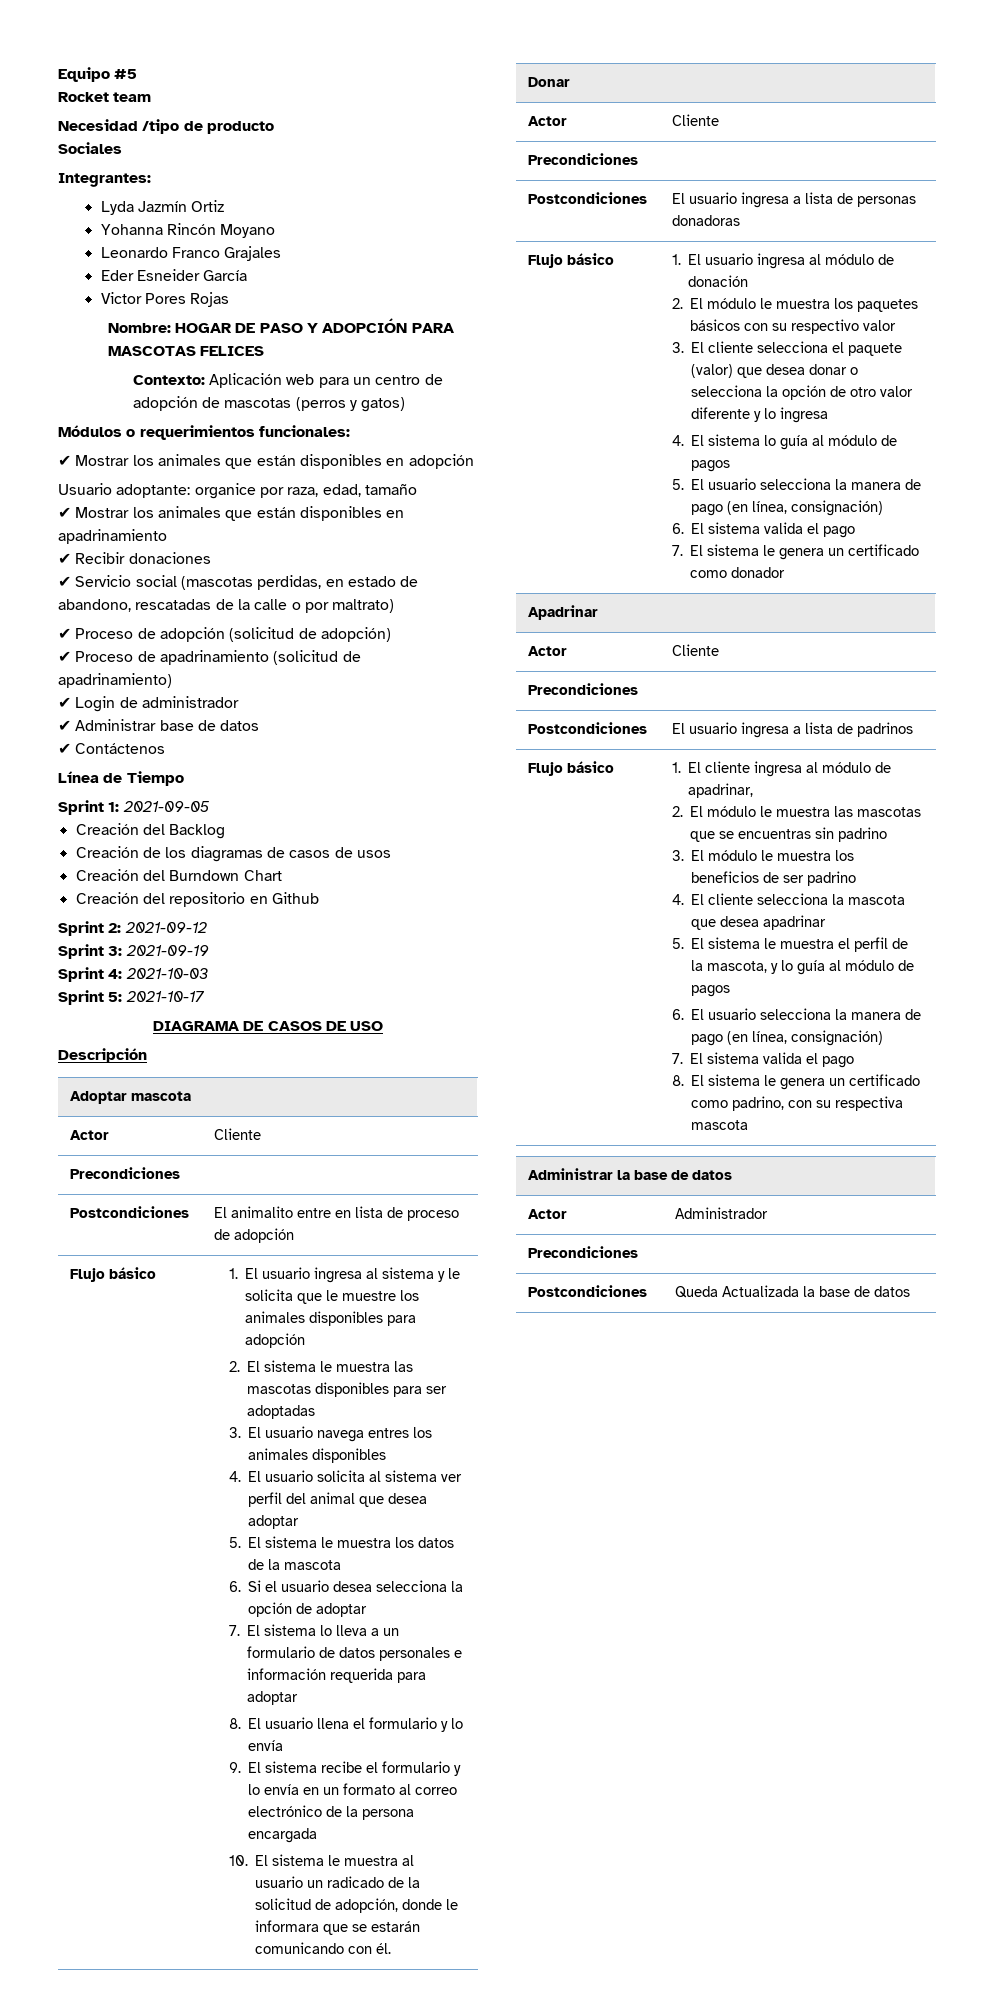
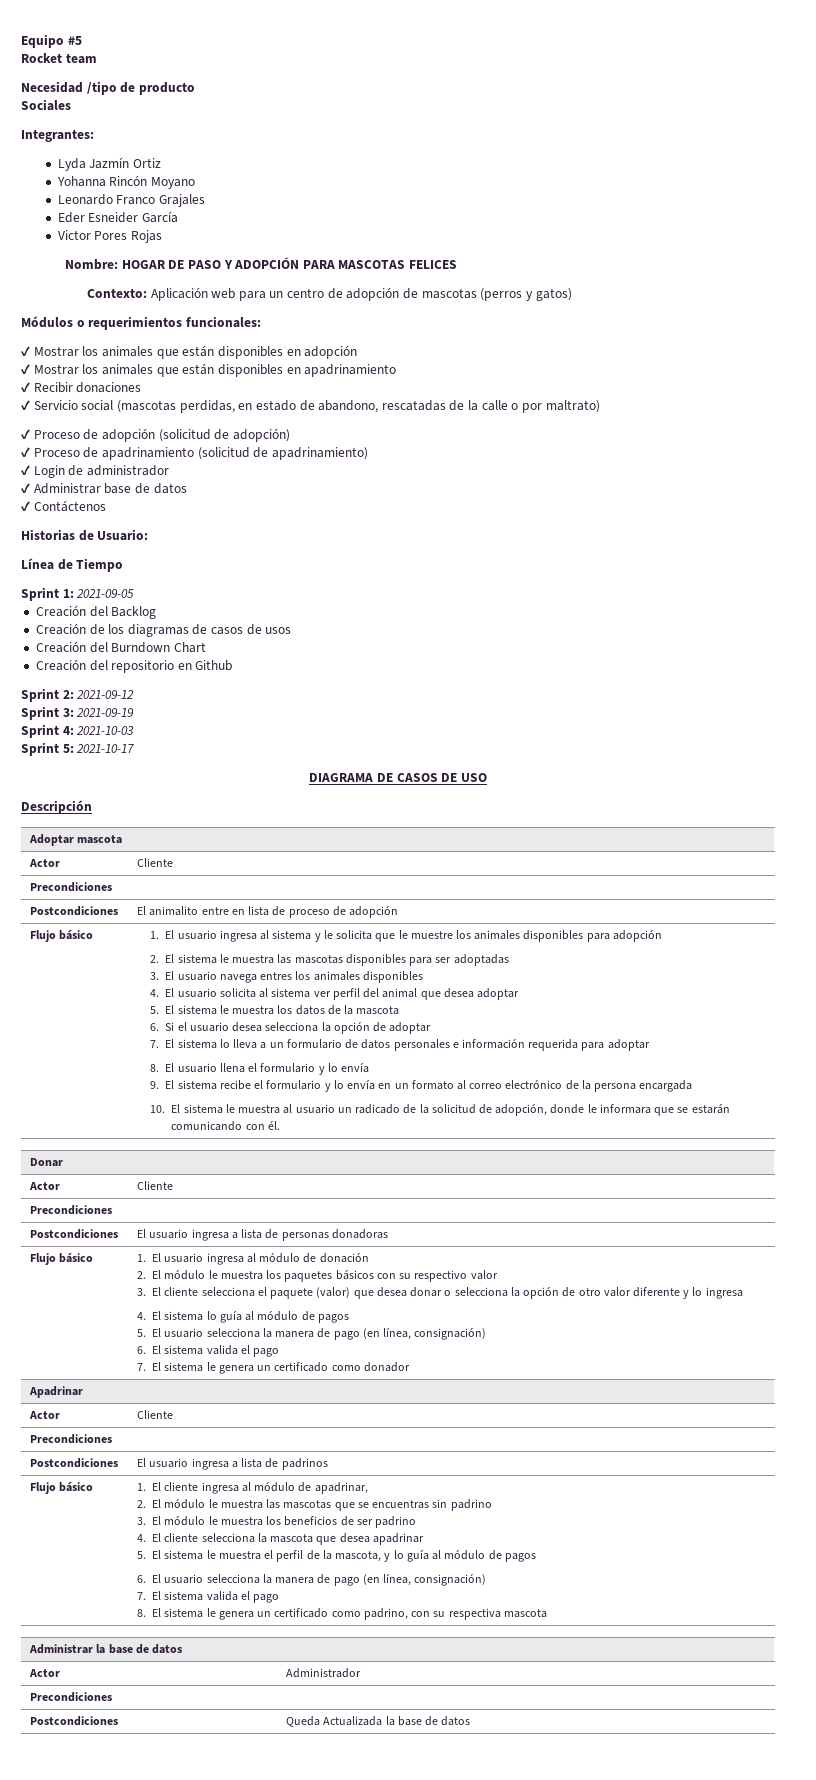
[58,483,417,499] // Usuario adoptante: organice por raza, edad, tamaño -> (358, 352) none
(166, 748) none -> [21,529,149,541] // Historias de Usuario:

